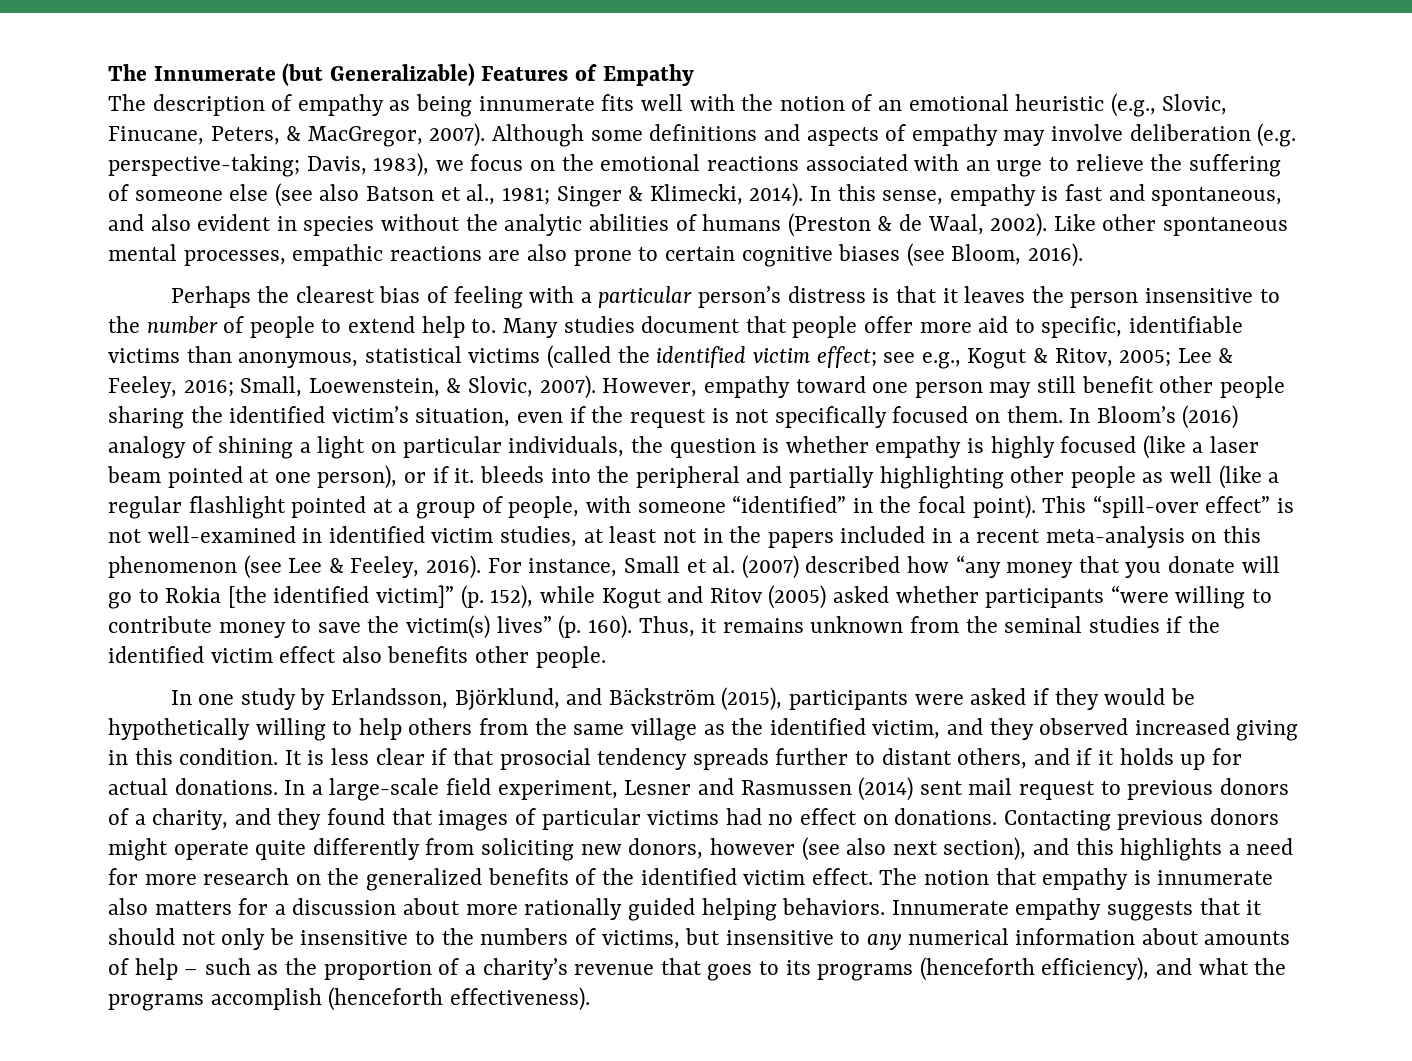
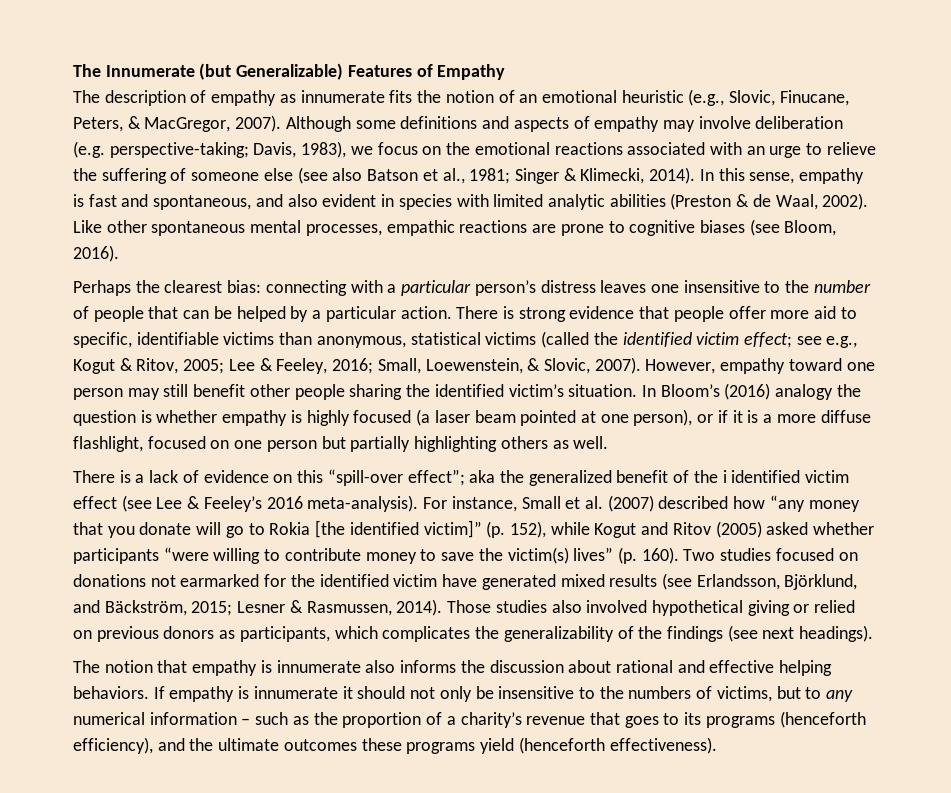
[416,94,473,117] being -> (296, 98) none
[640,94,735,111] well with -> (413, 96) none
[381,214,782,236] without the analytic abilities of humans -> [456,194,666,210] with limited analytic abilities
[527,244,568,261] also -> (557, 228) none
[664,246,735,261] certain -> (625, 227) none
[379,286,523,309] bias of feeling -> [227,280,347,296] bias: connecting
[872,286,1139,308] is that it leaves the person -> [600,280,679,293] leaves one
[321,316,741,338] to extend help to. Many studies document -> [148,306,635,322] that can be helped by a particular action. There is strong evidence
[415,405,1239,429] [108,436,625,459] situation, even if the request is not specifically focused on them. In Bloom’s (2016) analogy of shining a light on particular individuals, -> [568,383,834,400] situation. In Bloom’s (2016) analogy
[1142,435,1204,459] (like a -> [416,409,431,426] (a
[454,465,1280,489] [108,495,1295,519] [108,526,1262,548] [108,555,482,579] it. bleeds into the peripheral and partially highlighting other people as well (like a regular flashlight pointed at a group of people, with someone “identified” in the focal point). This “spill-over effect” is not well-examined in identified victim studies, at least not in the papers included in a recent meta-analysis on this phenomenon (see Lee & Feeley, 2016). -> [732,410,871,423] [73,436,609,452] [73,469,850,486] [73,495,419,512] it is a more diffuse flashlight, focused on one person but partially highlighting others as well. // There is a lack of evidence on this “spill-over effect”; aka the generalized benefit of the i identified victim effect (see Lee & Feeley’s 2016 meta-analysis).
[638,616,1221,637] [108,646,606,668] [170,687,1195,711] [108,718,1299,741] [108,748,1242,770] [108,777,1289,801] [108,808,1280,831] [108,837,1294,861] [108,868,873,891] Thus, it remains unknown from the seminal studies if the identified victim effect also benefits other people. // In one study by Erlandsson, Björklund, and Bäckström (2015), participants were asked if they would be hypothetically willing to help others from the same village as the identified victim, and they observed increased giving in this condition. It is less clear if that prosocial tendency spreads further to distant others, and if it holds up for actual donations. In a large-scale field experiment, Lesner and Rasmussen (2014) sent mail request to previous donors of a charity, and they found that images of particular victims had no effect on donations. Contacting previous donors might operate quite differently from soliciting new donors, however (see also next section), and this highlights a need for more research on the generalized benefits of the identified victim effect. -> [683,548,858,561] [73,573,858,590] [73,599,856,616] [73,625,874,642] Two studies focused on donations not earmarked for the identified victim have generated mixed results (see Erlandsson, Björklund, and Bäckström, 2015; Lesner & Rasmussen, 2014). Those studies also involved hypothetical giving or relied on previous donors as participants, which complicates the generalizability of the findings (see next headings). //
[154,898,1241,921] matters for a discussion about more rationally guided helping behaviors. Innumerate empathy suggests that -> [400,660,833,676] [73,686,338,702] informs the discussion about rational and effective helping behaviors. If empathy is innumerate
[725,930,834,945] insensitive -> (801, 692) none
[1141,928,1291,945] [108,958,178,980] about amounts of help -> (237, 718) none
[1198,958,1287,975] [108,988,322,1011] what the programs accomplish -> [189,738,515,754] the ultimate outcomes these programs yield

